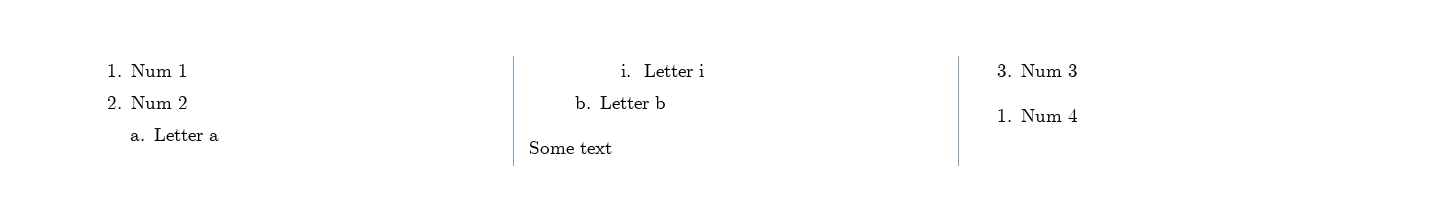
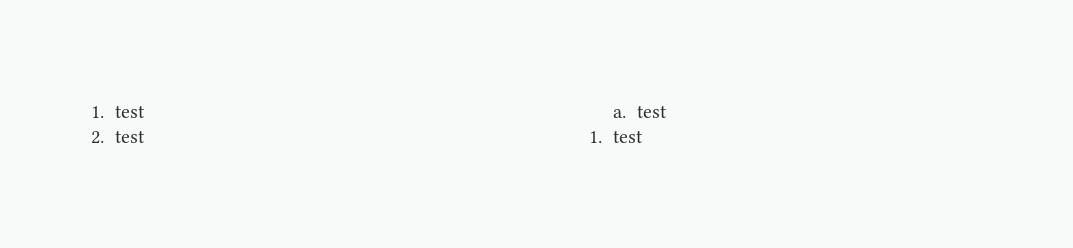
[106,64,189,77] 1. Num 1 -> [91,105,146,118] 1. test
[131,96,189,109] Num 2 -> [115,130,146,143] test
[154,128,220,141] [620,64,704,77] [574,96,667,109] [529,141,612,154] [996,64,1079,77] [996,109,1079,122] Letter a // i. Letter i // b. Letter b // Some text // 3. Num 3 // 1. Num 4 -> [637,105,668,118] [589,130,644,143] test // 1. test

